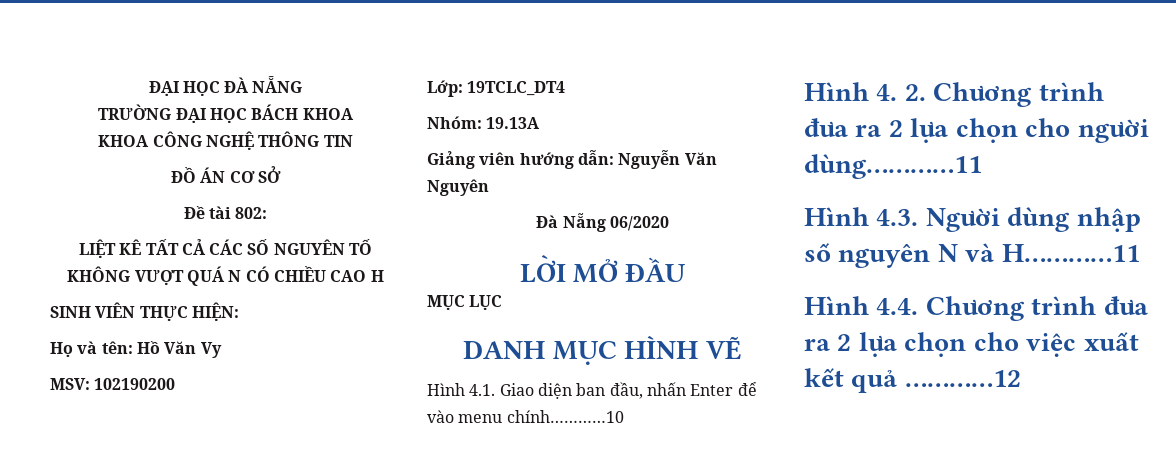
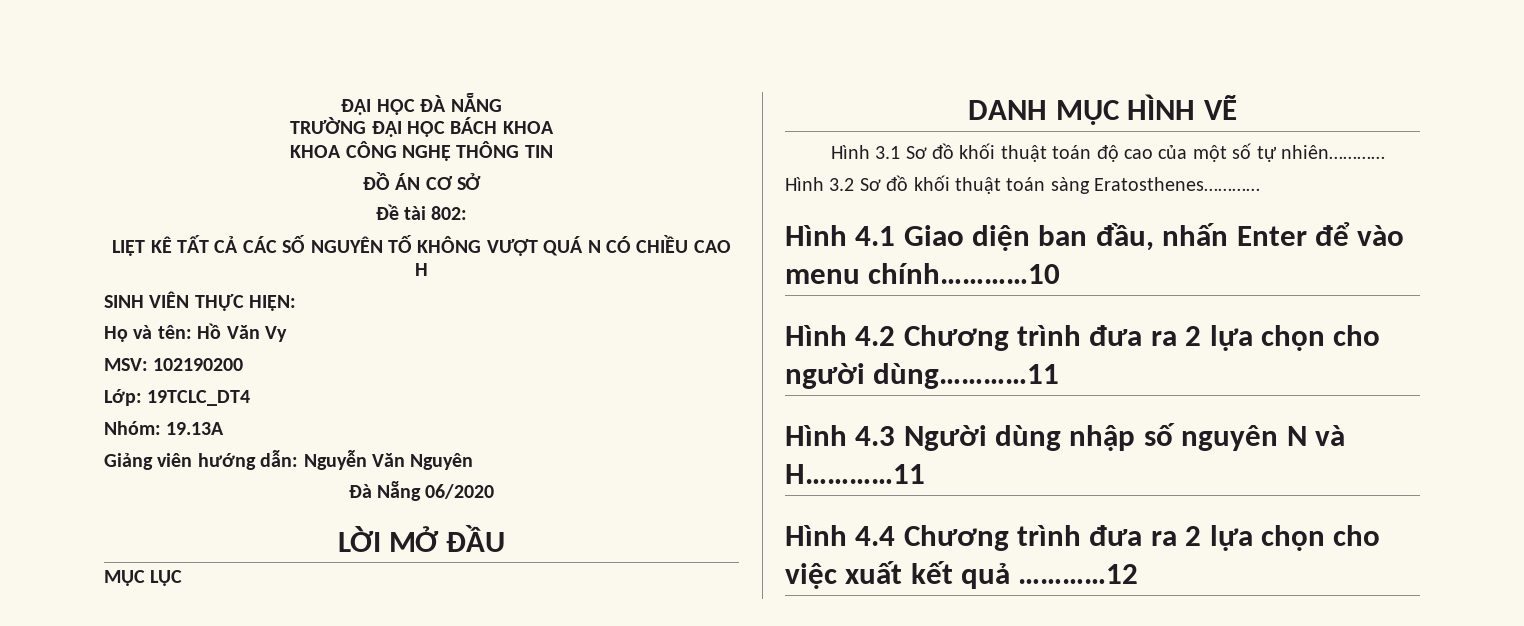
[469,384,496,396] 4.1. -> [875,143,1385,162] [785,175,1261,194] [785,225,896,246] 3.1 Sơ đồ khối thuật toán độ cao của một số tự nhiên………… // Hình 3.2 Sơ đồ khối thuật toán sàng Eratosthenes………… // Hình 4.1
[876,84,926,101] 4. 2. -> [855,326,896,346] 4.2
[876,209,919,226] 4.3. -> [855,426,896,446] 4.3
[876,298,919,315] 4.4. -> [855,526,896,546] 4.4

